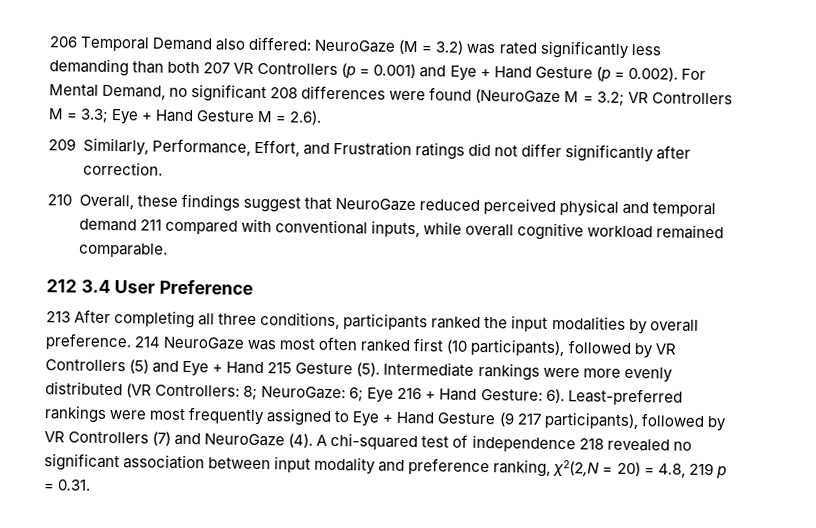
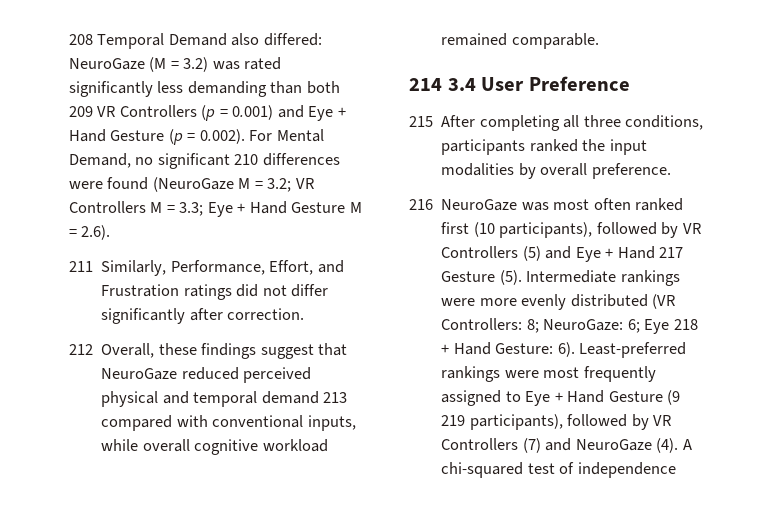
[49,36,78,48] 206 -> [69,34,93,45] 208
[203,62,231,74] 207 -> [69,106,93,117] 209
[270,87,299,99] 208 -> [234,154,259,165] 210
[48,138,76,151] 209 -> [69,261,93,272] 211
[47,194,72,206] 210 -> [69,344,93,355] 212
[139,219,162,231] 211 -> [323,392,348,403] 213
[46,279,77,293] 212 -> [409,78,442,91] 214
[46,311,71,323] 213 -> [409,116,433,127] 215
[134,336,162,348] 214 -> [409,199,433,210] // 216
[267,362,293,374] 215 -> [658,247,683,258] 217
[397,387,423,400] 216 -> [673,319,698,330] 218
[516,413,541,425] 217 -> [441,415,466,426] 219
[578,438,692,452] [44,453,727,479] [43,479,92,491] 218 revealed no significant association between input modality and preference ranking, χ2(2,N = 20) = 4.8, 219 p = 0.31. -> (676, 470) none

